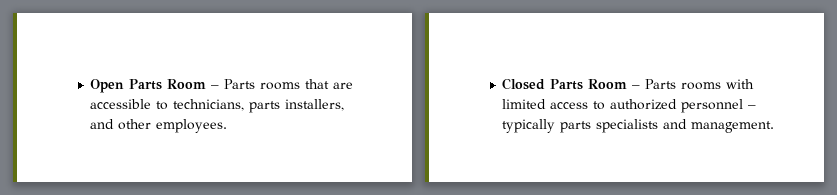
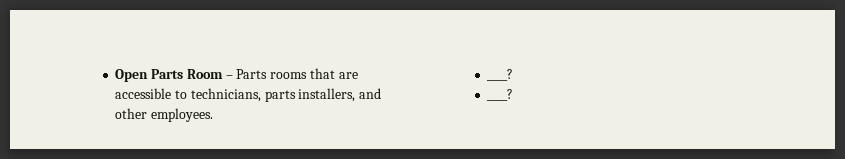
[502,78,755,90] [502,99,757,113] [502,119,775,133] Closed Parts Room – Parts rooms with limited access to authorized personnel – typically parts specialists and management. -> [487,69,514,81] [487,89,514,101] ____? // ____?

